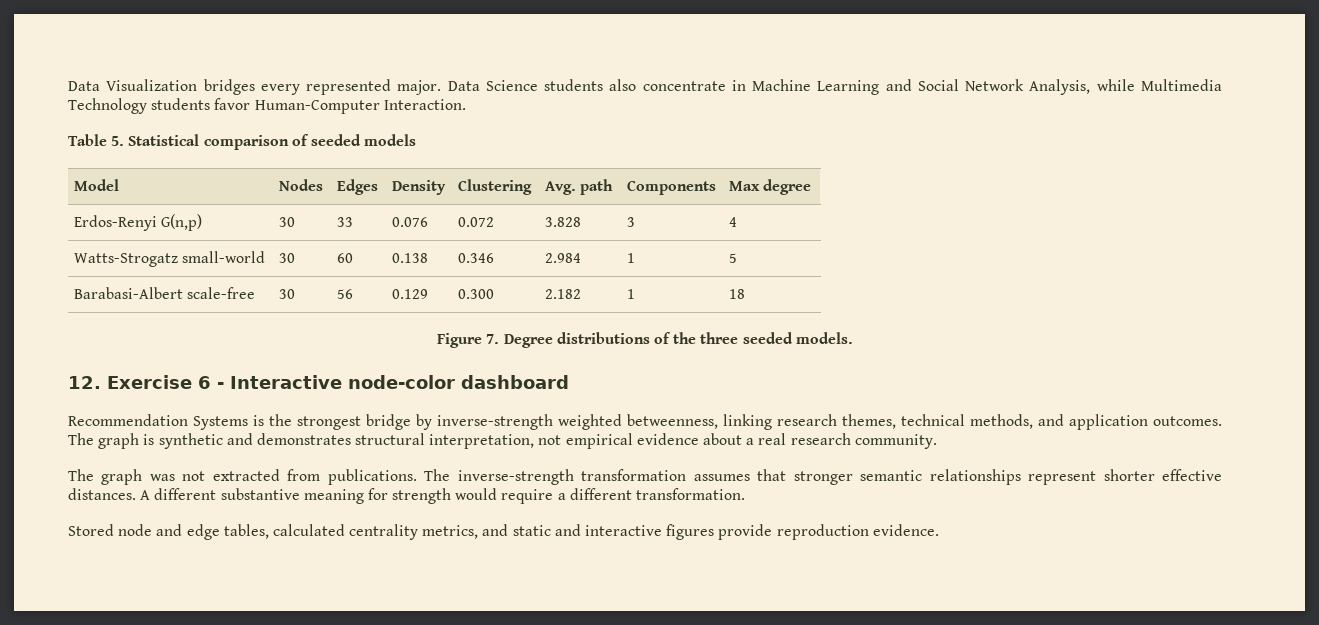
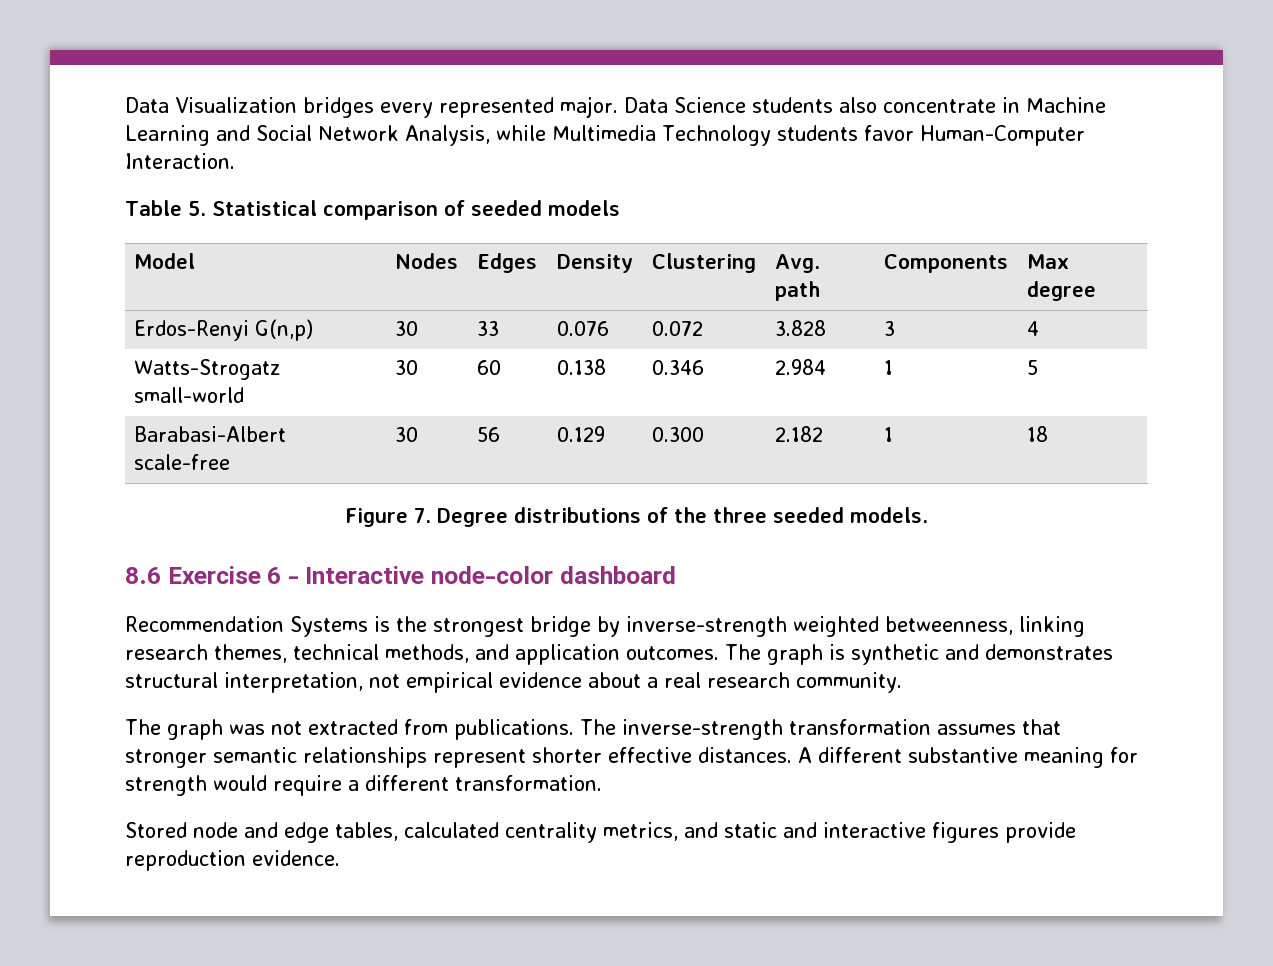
[68,376,101,389] 12. -> [125,567,161,584] 8.6

